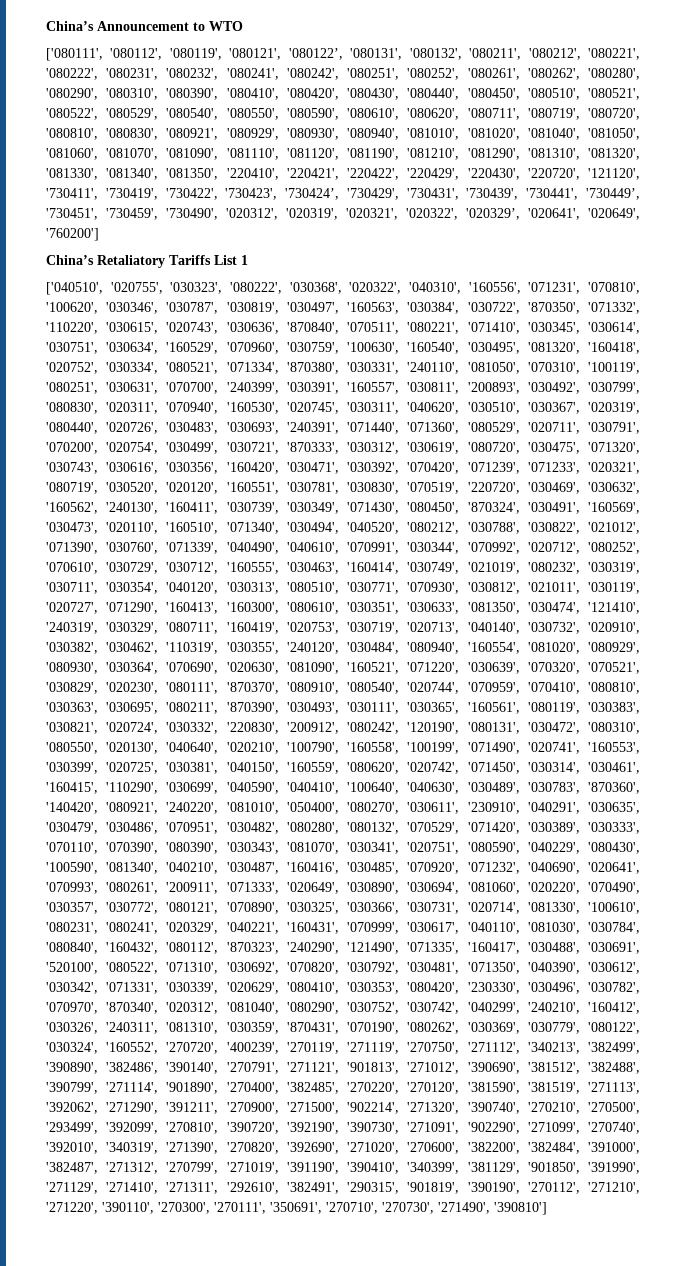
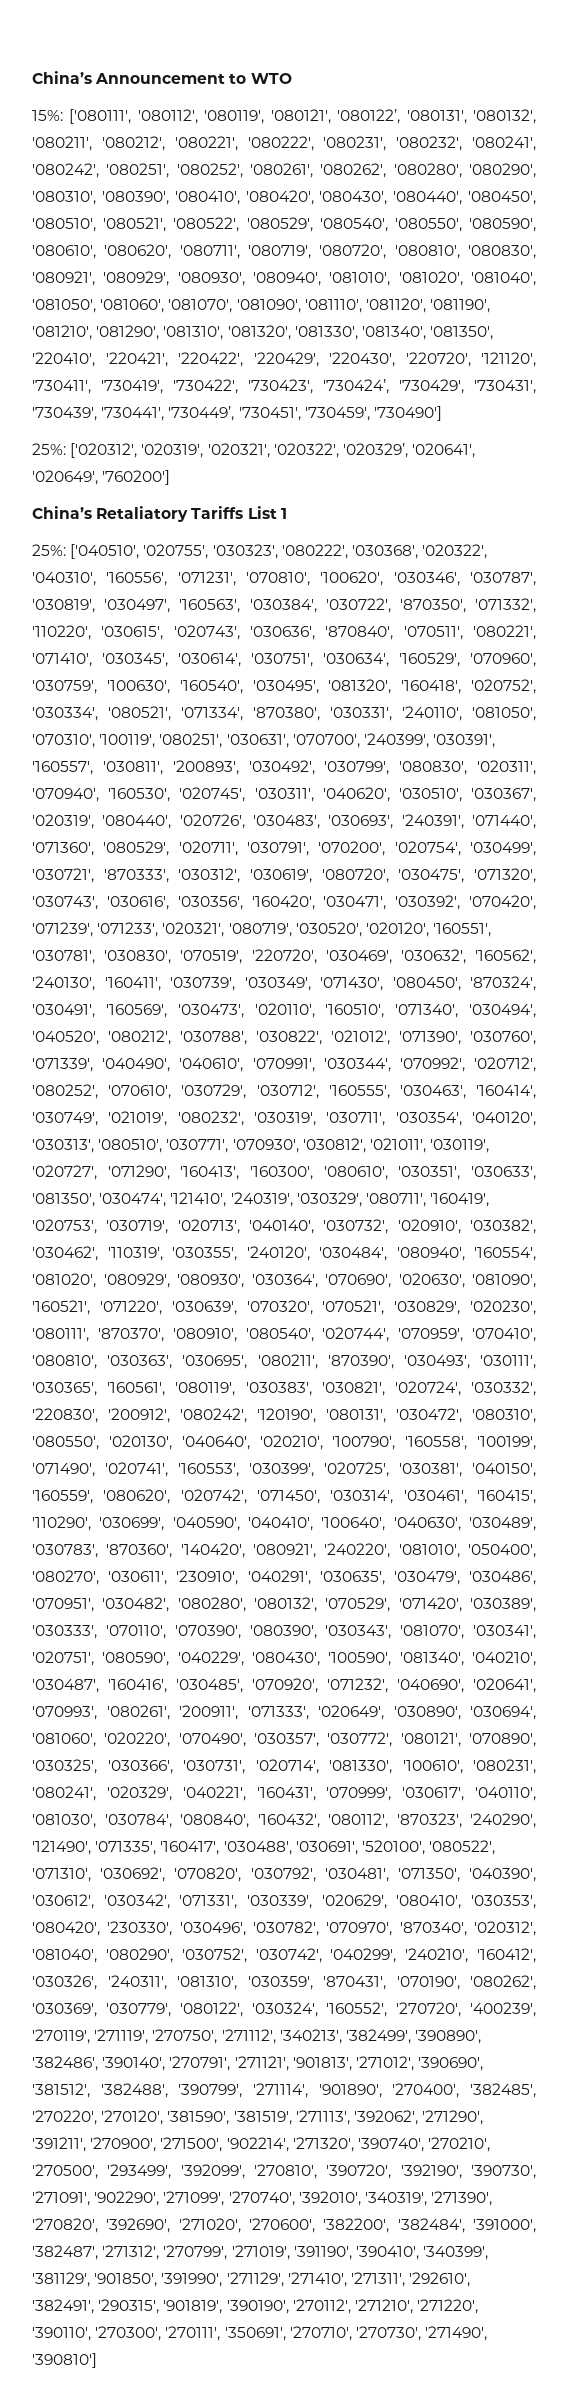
(243, 26) none -> [32,110,63,121] 15%:
[166,208,278,220] '730490', '020312', -> [373,406,442,421] [32,443,138,458] '730490'] // 25%: ['020312',
(248, 260) none -> [32,544,66,556] 25%:

